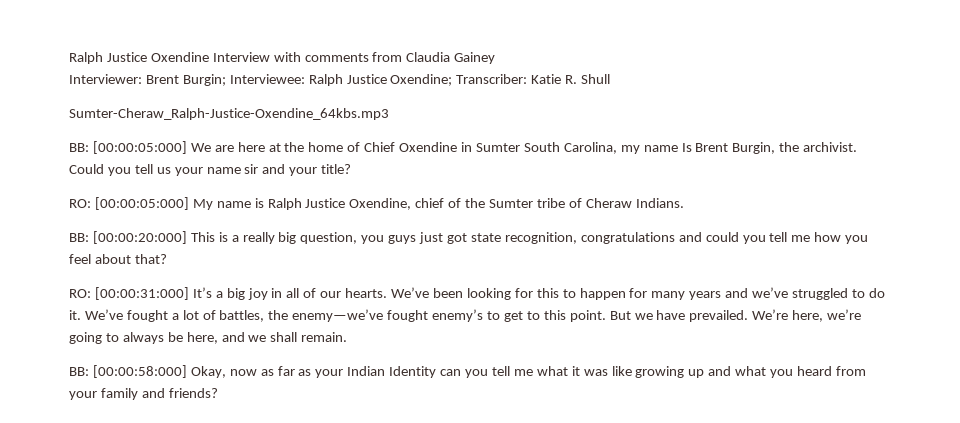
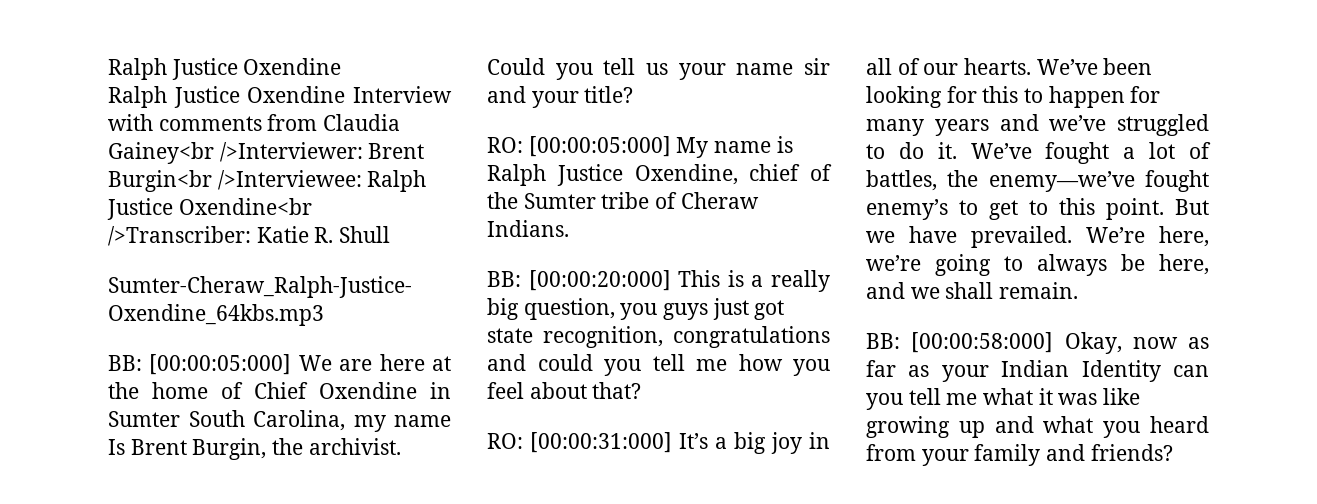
[69,52,209,64] Ralph Justice Oxendine -> [108,58,342,80] [108,86,346,108] Ralph Justice Oxendine // Ralph Justice Oxendine
[454,52,496,64] [69,74,528,86] Gainey // Interviewer: Brent Burgin; Interviewee: Ralph Justice Oxendine; Transcriber: -> [108,142,425,164] [108,170,427,192] [107,198,312,220] [108,226,251,246] Gainey<br />Interviewer: Brent Burgin<br />Interviewee: Ralph Justice Oxendine<br />Transcriber:

